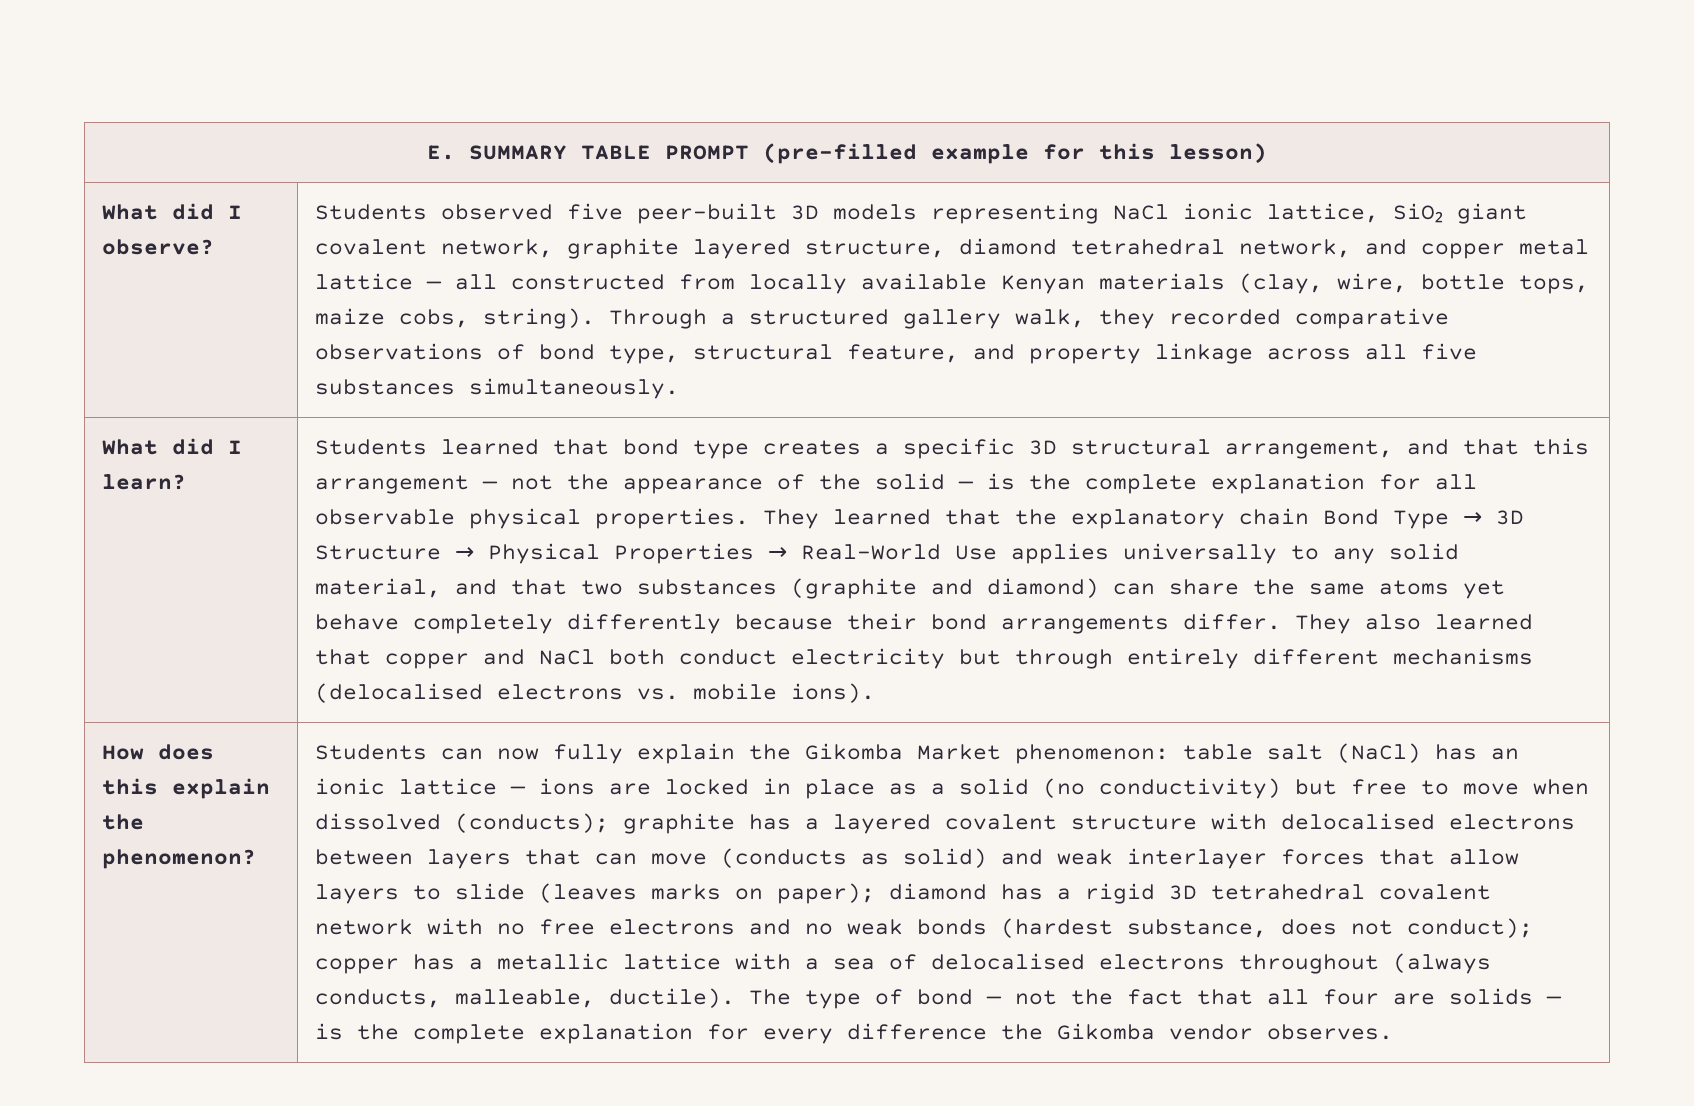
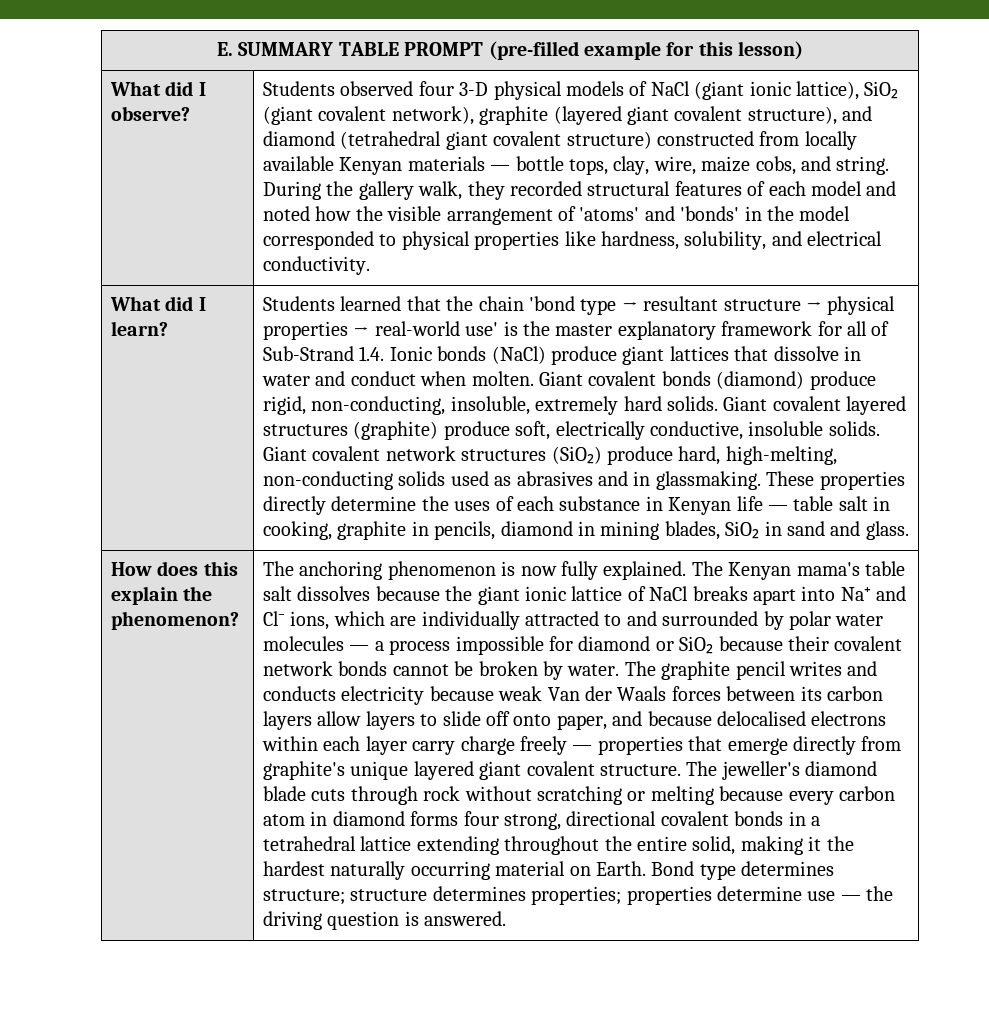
[566,203,1527,224] [314,238,1589,259] [314,273,497,290] five peer-built 3D models representing NaCl ionic lattice, SiO₂ giant covalent network, graphite layered structure, diamond tetrahedral network, and copper metal lattice — all -> [418,81,899,100] [263,106,873,125] [263,131,652,150] four 3-D physical models of NaCl (giant ionic lattice), SiO₂ (giant covalent network), graphite (layered giant covalent structure), and diamond (tetrahedral giant covalent structure)
[1238,273,1589,294] [314,308,1449,329] [314,343,1477,364] [314,378,679,399] (clay, wire, bottle tops, maize cobs, string). Through a structured gallery walk, they recorded comparative observations of bond type, structural feature, and property linkage across all five substances simultaneously. -> [490,156,890,175] [263,181,897,200] [263,206,851,225] [263,231,883,250] [263,256,371,275] — bottle tops, clay, wire, maize cobs, and string. During the gallery walk, they recorded structural features of each model and noted how the visible arrangement of 'atoms' and 'bonds' in the model corresponded to physical properties like hardness, solubility, and electrical conductivity.
[622,438,1589,459] [314,473,1477,494] [314,508,1524,529] [314,543,1459,564] [314,578,1505,599] [314,613,1533,634] [314,648,1533,669] [314,683,875,703] bond type creates a specific 3D structural arrangement, and that this arrangement — not the appearance of the solid — is the complete explanation for all observable physical properties. They learned that the explanatory chain Bond Type → 3D Structure → Physical Properties → Real-World Use applies universally to any solid material, and that two substances (graphite and diamond) can share the same atoms yet behave completely differently because their bond arrangements differ. They also learned that copper and NaCl both conduct electricity but through entirely different mechanisms (delocalised electrons vs. mobile ions). -> [446,296,896,315] [263,321,890,340] [263,346,862,365] [262,371,876,390] [263,396,907,415] [263,421,880,440] [263,446,837,465] [263,471,905,490] [263,496,891,515] [263,521,909,540] the chain 'bond type → resultant structure → physical properties → real-world use' is the master explanatory framework for all of Sub-Strand 1.4. Ionic bonds (NaCl) produce giant lattices that dissolve in water and conduct when molten. Giant covalent bonds (diamond) produce rigid, non-conducting, insoluble, extremely hard solids. Giant covalent layered structures (graphite) produce soft, electrically conductive, insoluble solids. Giant covalent network structures (SiO₂) produce hard, high-melting, non-conducting solids used as abrasives and in glassmaking. These properties directly determine the uses of each substance in Kenyan life — table salt in cooking, graphite in pencils, diamond in mining blades, SiO₂ in sand and glass.
[314,743,1519,764] [314,778,1589,799] [314,813,1575,834] [314,848,1519,869] [314,883,1491,904] [314,918,1533,938] [314,953,1491,974] [314,988,1562,1009] [314,1023,1393,1044] Students can now fully explain the Gikomba Market phenomenon: table salt (NaCl) has an ionic lattice — ions are locked in place as a solid (no conductivity) but free to move when dissolved (conducts); graphite has a layered covalent structure with delocalised electrons between layers that can move (conducts as solid) and weak interlayer forces that allow layers to slide (leaves marks on paper); diamond has a rigid 3D tetrahedral covalent network with no free electrons and no weak bonds (hardest substance, does not conduct); copper has a metallic lattice with a sea of delocalised electrons throughout (always conducts, malleable, ductile). The type of bond — not the fact that all four are solids — is the complete explanation for every difference the Gikomba vendor observes. -> [263,561,906,580] [263,586,907,605] [263,611,884,630] [263,636,903,655] [263,661,878,680] [263,686,884,705] [263,711,887,730] [262,736,902,755] [263,761,878,780] [263,786,896,805] [263,811,821,830] [263,836,854,855] [263,861,835,880] [263,886,894,905] [263,911,507,930] The anchoring phenomenon is now fully explained. The Kenyan mama's table salt dissolves because the giant ionic lattice of NaCl breaks apart into Na⁺ and Cl⁻ ions, which are individually attracted to and surrounded by polar water molecules — a process impossible for diamond or SiO₂ because their covalent network bonds cannot be broken by water. The graphite pencil writes and conducts electricity because weak Van der Waals forces between its carbon layers allow layers to slide off onto paper, and because delocalised electrons within each layer carry charge freely — properties that emerge directly from graphite's unique layered giant covalent structure. The jeweller's diamond blade cuts through rock without scratching or melting because every carbon atom in diamond forms four strong, directional covalent bonds in a tetrahedral lattice extending throughout the entire solid, making it the hardest naturally occurring material on Earth. Bond type determines structure; structure determines properties; properties determine use — the driving question is answered.

